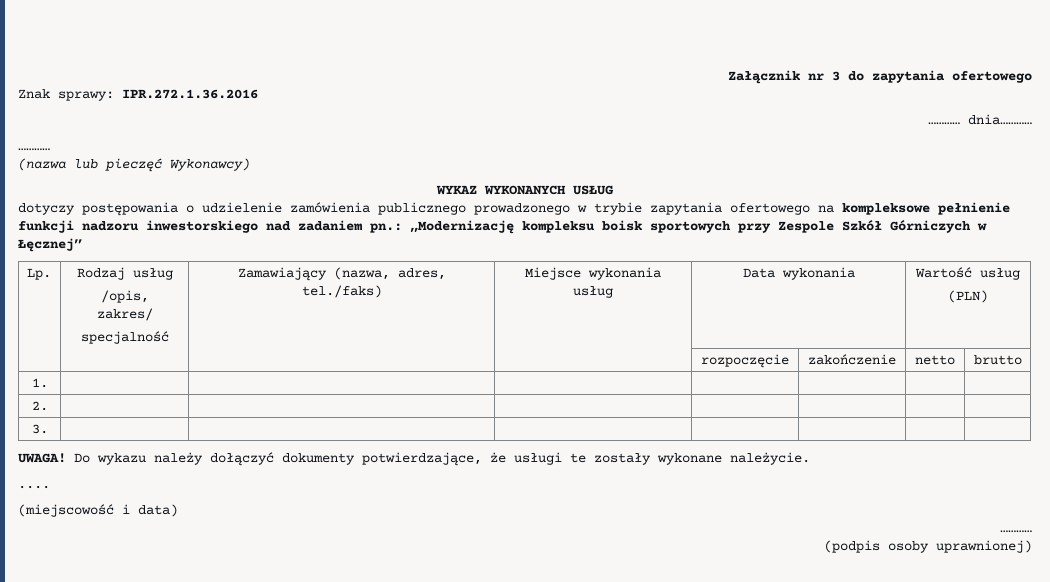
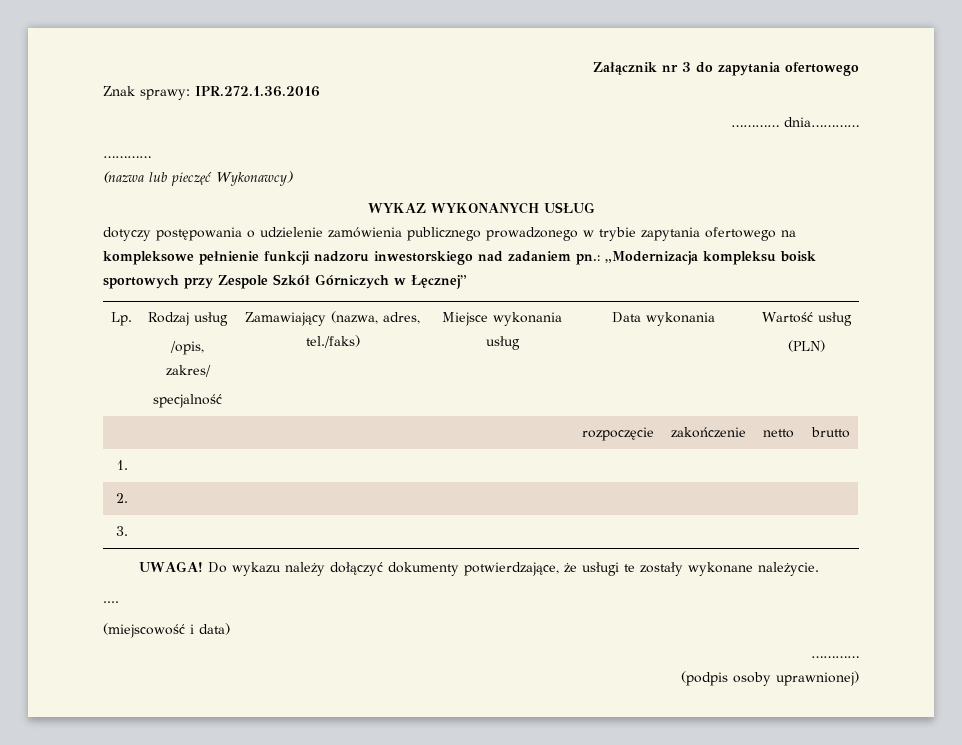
[410,220,514,234] „Modernizację -> [605,251,698,265] „Modernizacja

